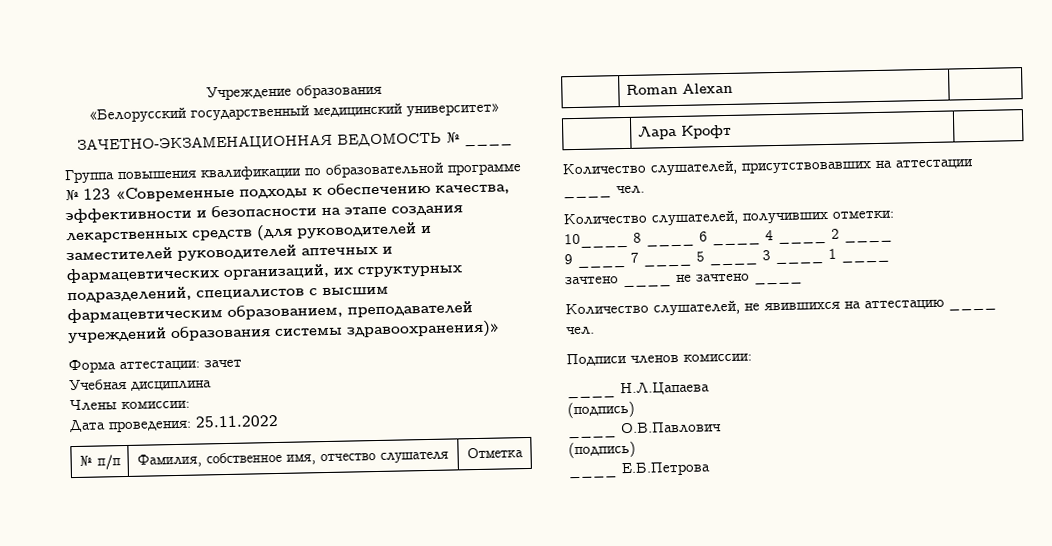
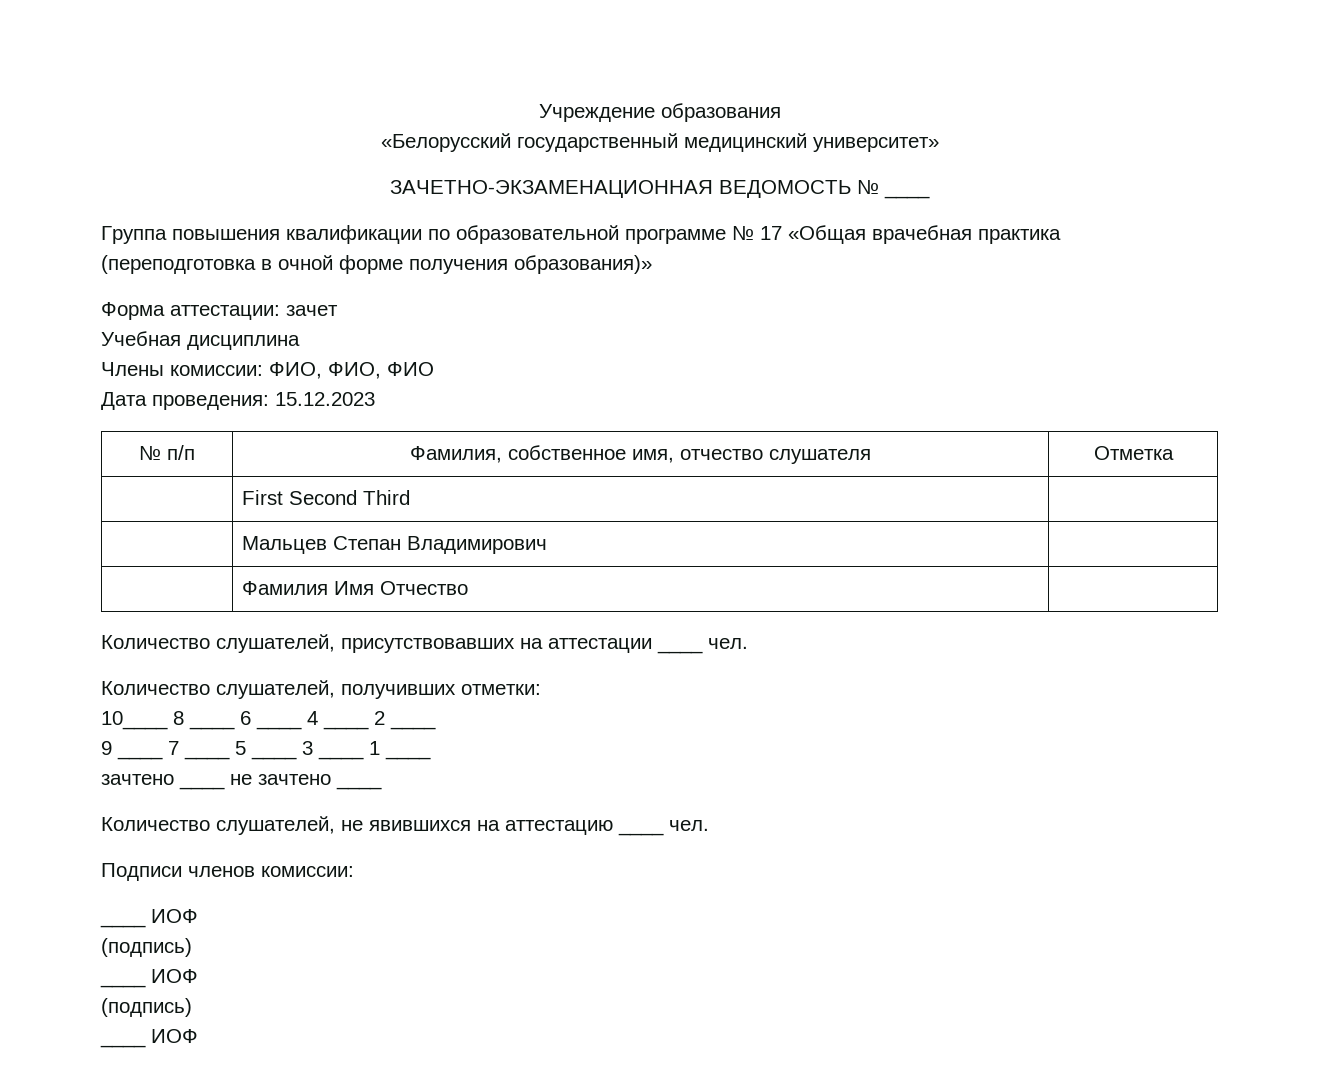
[83,181,510,203] [65,204,463,224] [66,222,432,244] [66,244,393,262] [66,263,463,284] [67,286,389,304] [67,301,473,324] [68,320,501,344] 123 «Современные подходы к обеспечению качества, эффективности и безопасности на этапе создания лекарственных средств (для руководителей и заместителей руководителей аптечных и фармацевтических организаций, их структурных подразделений, специалистов с высшим фармацевтическим образованием, преподавателей учреждений образования системы здравоохранения)» -> [760,225,1061,244] [101,255,652,274] 17 «Общая врачебная практика (переподготовка в очной форме получения образования)»
(190, 405) none -> [269,362,434,379] ФИО, ФИО, ФИО
[195,414,278,428] 25.11.2022 -> [275,392,375,406] 15.12.2023
[625,82,733,95] [637,124,732,140] Roman Alexan | // | Лара Крофт -> [242,490,411,505] [242,536,548,554] [242,581,469,595] First Second Third | // | Мальцев Степан Владимирович | // | Фамилия Имя Отчество
[620,381,710,396] [567,400,635,419] [568,421,722,439] [568,440,636,459] [569,461,711,479] Н.Л.Цапаева // (подпись) // ____ О.В.Павлович // (подпись) // ____ Е.Б.Петрова -> [151,909,198,923] [101,938,192,957] [100,983,146,988] [151,969,198,983] [101,998,192,1017] [100,1043,146,1048] [151,1029,198,1043] ИОФ // (подпись) // ____ ИОФ // (подпись) // ____ ИОФ

